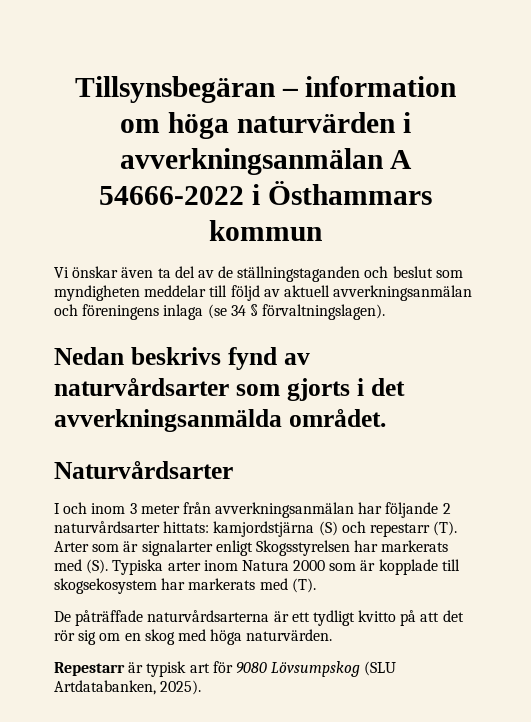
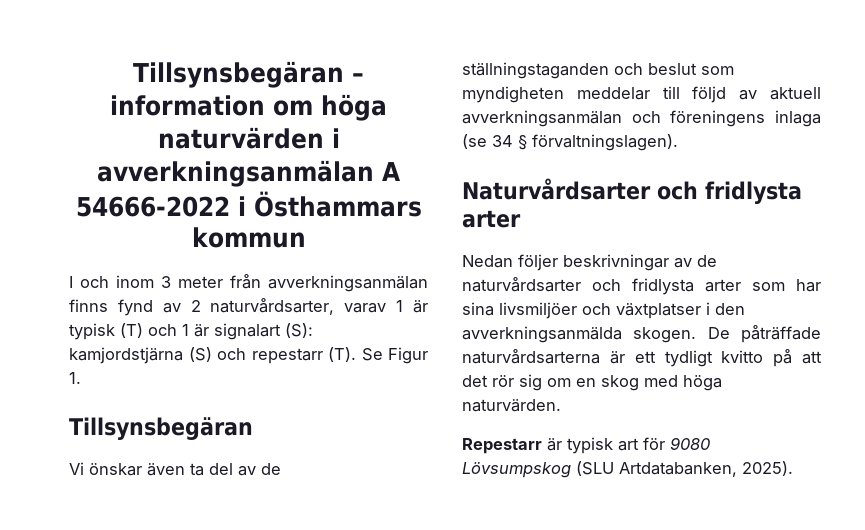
(322, 230) none -> [69,274,428,292] [69,298,428,316] [69,323,313,340] [69,347,428,364] [69,372,81,384] [69,417,253,440] // I och inom 3 meter från avverkningsanmälan finns fynd av 2 naturvårdsarter, varav 1 är typisk (T) och 1 är signalart (S): kamjordstjärna (S) och repestarr (T). Se Figur 1. // Tillsynsbegäran
[54,347,310,370] [54,377,405,401] [54,408,386,432] [54,460,233,479] [54,502,451,518] [54,521,458,537] [54,540,449,556] [54,559,460,575] [54,578,316,594] Nedan beskrivs fynd av naturvårdsarter som gjorts i det avverkningsanmälda området. // Naturvårdsarter // I och inom 3 meter från avverkningsanmälan har följande 2 naturvårdsarter hittats: kamjordstjärna (S) och repestarr (T). Arter som är signalarter enligt Skogsstyrelsen har markerats med (S). Typiska arter inom Natura 2000 som är kopplade till skogsekosystem har markerats med (T). // -> [462,178,802,204] [462,210,521,228] [462,254,717,271] [462,277,821,295] [462,302,745,319] [462,326,697,343] Naturvårdsarter och fridlysta arter // Nedan följer beskrivningar av de naturvårdsarter och fridlysta arter som har sina livsmiljöer och växtplatser i den avverkningsanmälda skogen.

